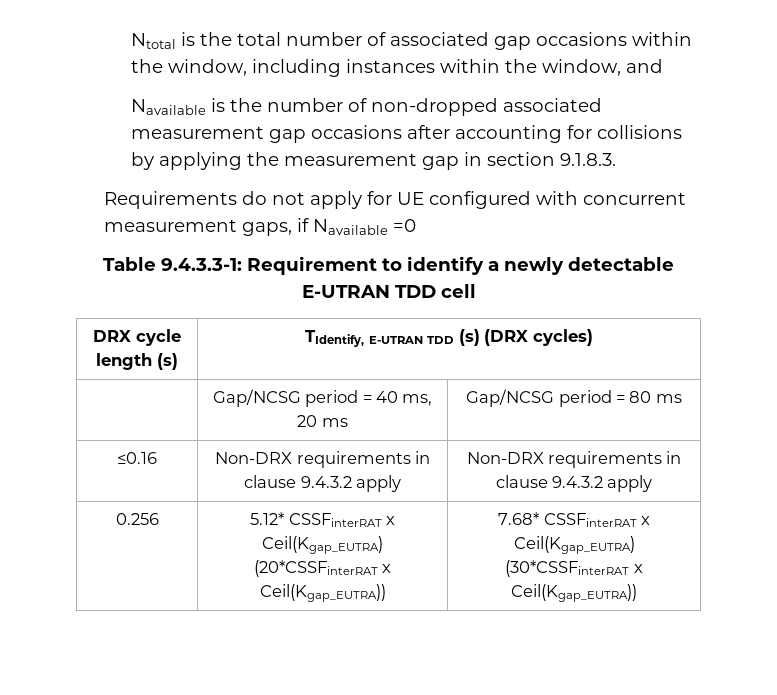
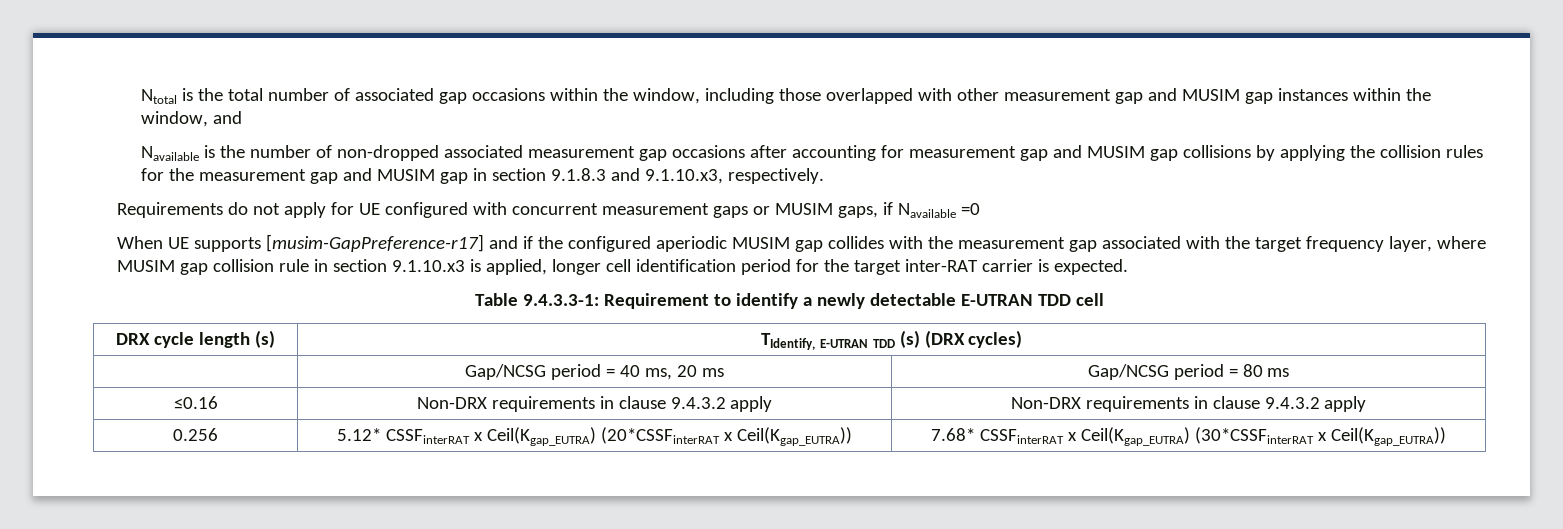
(342, 68) none -> [778,88,1273,104] those overlapped with other measurement gap and MUSIM gap
[597,125,683,139] [131,152,617,170] collisions by applying the measurement gap in section 9.1.8.3. -> [908,145,1483,161] [141,168,824,184] measurement gap and MUSIM gap collisions by applying the collision rules for the measurement gap and MUSIM gap in section 9.1.8.3 and 9.1.10.x3, respectively.
(237, 225) none -> [712,203,833,218] gaps or MUSIM
(416, 225) none -> [117,234,1486,252] [117,259,1128,275] // When UE supports [musim-GapPreference-r17] and if the configured aperiodic MUSIM gap collides with the measurement gap associated with the target frequency layer, where MUSIM gap collision rule in section 9.1.10.x3 is applied, longer cell identification period for the target inter-RAT carrier is expected.

